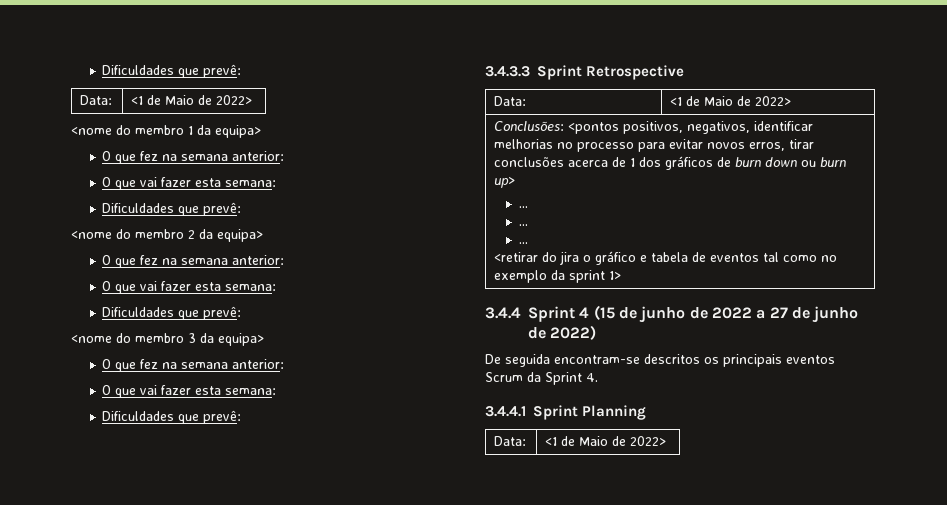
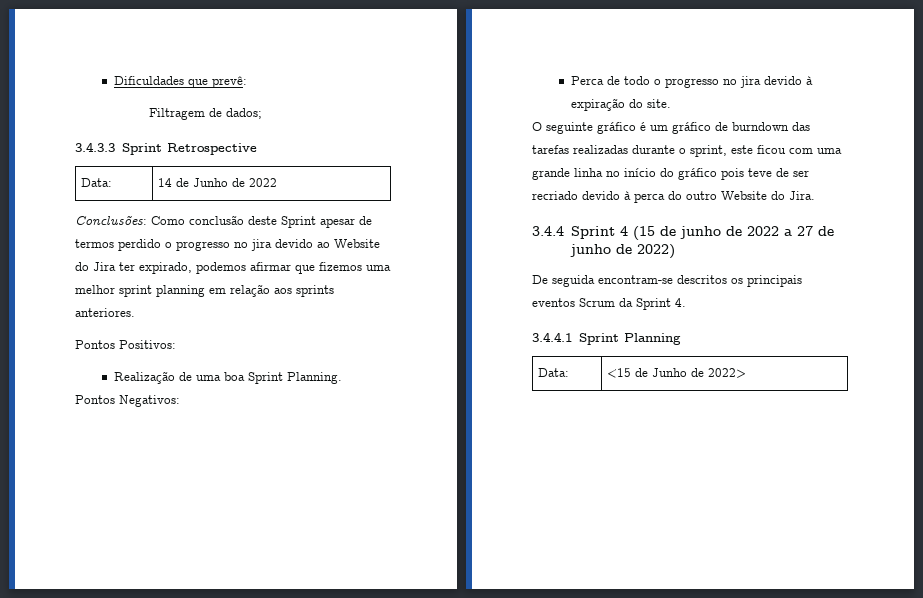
[102,64,242,78] [80,95,113,105] [131,95,253,105] [71,125,261,138] [102,151,285,164] [102,177,277,190] [102,202,242,216] [71,229,263,242] [102,255,285,268] [102,281,277,294] [102,306,242,320] [71,333,264,346] [102,359,285,372] [102,385,277,398] [102,410,242,424] [485,65,685,80] [494,96,527,106] [670,96,792,106] [494,121,814,134] [494,139,815,152] [494,156,847,170] [494,177,516,188] [518,206,528,208] [518,224,528,226] [518,242,528,244] [494,251,838,265] [494,270,622,283] Dificuldades que prevê: // Data: | <1 de Maio de 2022> // <nome do membro 1 da equipa> // O que fez na semana anterior: // O que vai fazer esta semana: // Dificuldades que prevê: // <nome do membro 2 da equipa> // O que fez na semana anterior: // O que vai fazer esta semana: // Dificuldades que prevê: // <nome do membro 3 da equipa> // O que fez na semana anterior: // O que vai fazer esta semana: // Dificuldades que prevê: // 3.4.3.3 Sprint Retrospective // Data: | <1 de Maio de 2022> // Conclusões: <pontos positivos, negativos, identificar melhorias no processo para evitar novos erros, tirar conclusões acerca de 1 dos gráficos de burn down ou burn up> // ... // ... // ... // <retirar do jira o gráfico e tabela de eventos tal como no exemplo da sprint 1> -> [113,76,247,88] [148,108,262,120] [75,142,257,155] [80,178,112,187] [157,178,277,187] [75,215,372,228] [75,239,380,251] [75,262,391,274] [75,284,334,297] [75,308,135,317] [75,340,176,349] [113,371,342,384] [75,395,180,407] [570,76,813,88] [570,98,671,111] [532,122,810,134] [532,145,842,157] [532,168,809,180] [532,191,815,203] Dificuldades que prevê: // Filtragem de dados; // 3.4.3.3 Sprint Retrospective // Data: | 14 de Junho de 2022 // Conclusões: Como conclusão deste Sprint apesar de termos perdido o progresso no jira devido ao Website do Jira ter expirado, podemos afirmar que fizemos uma melhor sprint planning em relação aos sprints anteriores. // Pontos Positivos: // Realização de uma boa Sprint Planning. // Pontos Negativos: // Perca de todo o progresso no jira devido à expiração do site. // O seguinte gráfico é um gráfico de burndown das tarefas realizadas durante o sprint, este ficou com uma grande linha no início do gráfico pois teve de ser recriado devido à perca do outro Website do Jira.
[545,436,609,446] <1 de Maio -> [606,368,687,378] <15 de Junho

